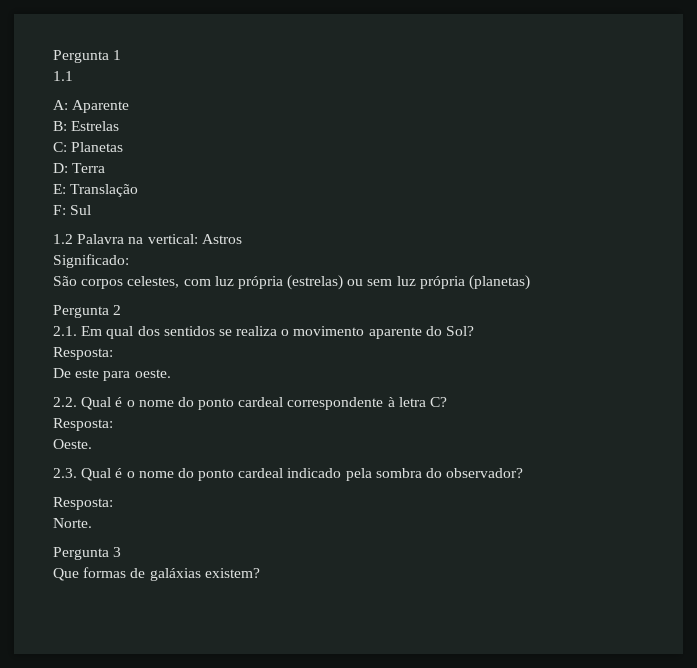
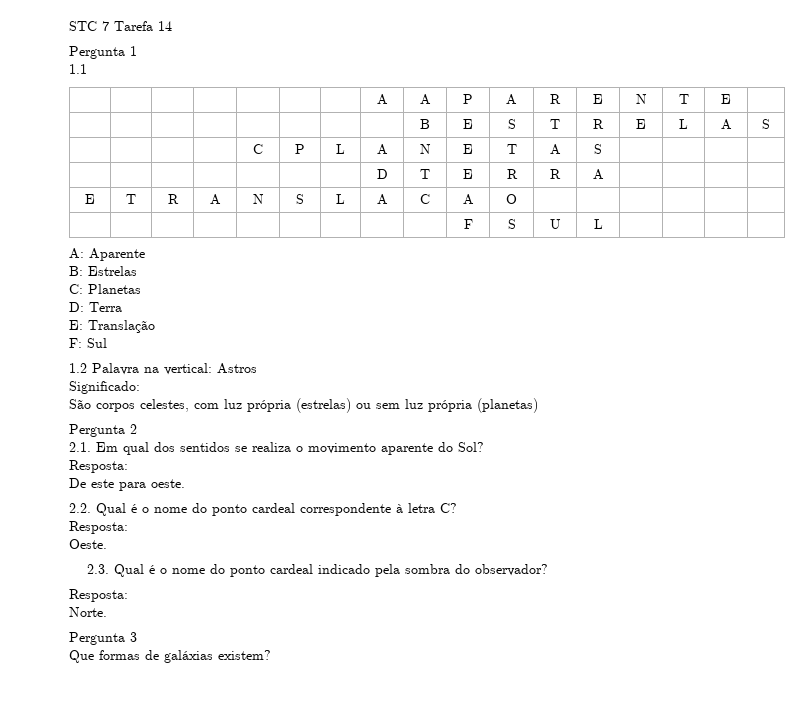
(53, 56) none -> [69,21,172,31] STC 7 Tarefa 14 //
(73, 76) none -> [376,94,388,105] [419,94,431,105] [463,94,473,104] [506,94,517,105] [550,94,561,104] [593,94,603,104] [635,94,647,104] [678,94,689,104] [721,94,731,104] [420,119,430,129] [463,119,473,129] [507,119,516,129] [550,119,560,129] [593,119,604,129] [636,119,646,129] [679,119,688,129] [720,119,732,130] [762,119,770,129] [253,144,263,154] [295,144,305,154] [336,144,345,154] [376,144,388,155] [419,144,431,154] [463,144,473,154] [506,144,517,154] [549,144,561,155] [594,144,602,154] [376,169,388,179] [420,169,430,179] [463,169,473,179] [506,169,518,179] [550,169,561,179] [592,169,604,180] [85,194,95,204] [126,194,136,204] [167,194,179,204] [209,194,221,205] [252,194,264,204] [296,194,304,204] [336,194,345,204] [376,194,388,205] [420,194,430,204] [462,194,474,205] [506,194,517,204] [463,219,473,229] [507,219,516,229] [549,219,561,229] [593,219,603,229] // | | | | | | | A | A | P | A | R | E | N | T | E | // | | | | | | | | B | E | S | T | R | E | L | A | S // | | | | C | P | L | A | N | E | T | A | S | | | | // | | | | | | | D | T | E | R | R | A | | | | // E | T | R | A | N | S | L | A | C | A | O | | | | | | // | | | | | | | | | F | S | U | L | | | |

